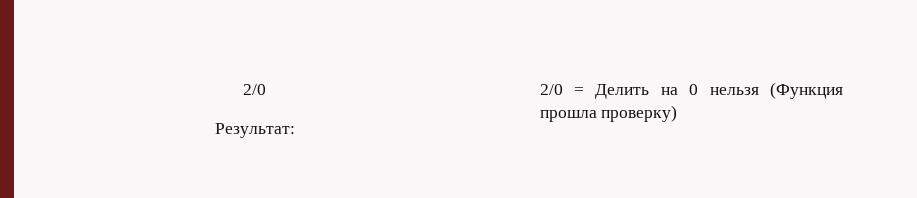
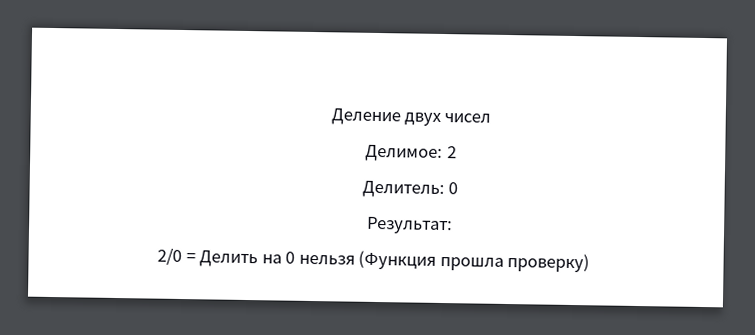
[243,84,266,95] 2/0 -> [330,108,492,126] [365,144,457,163] [361,180,459,199] Деление двух чисел // Делимое: 2 // Делитель: 0

